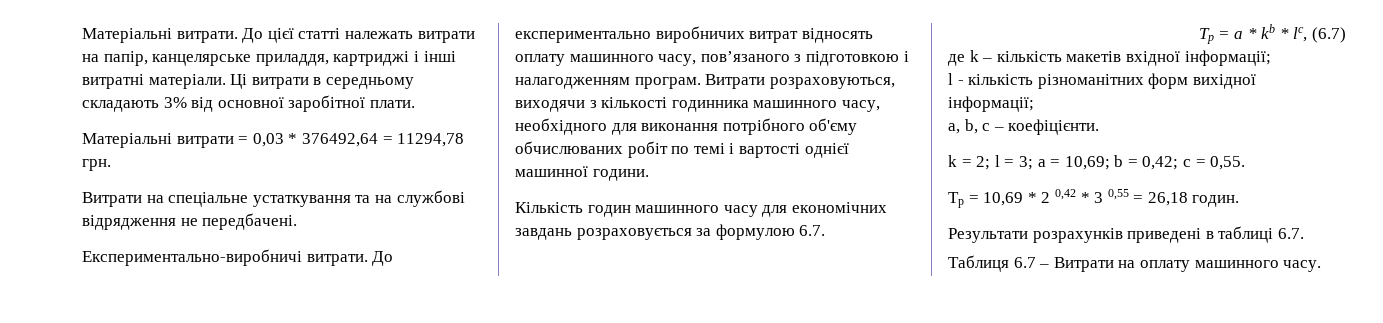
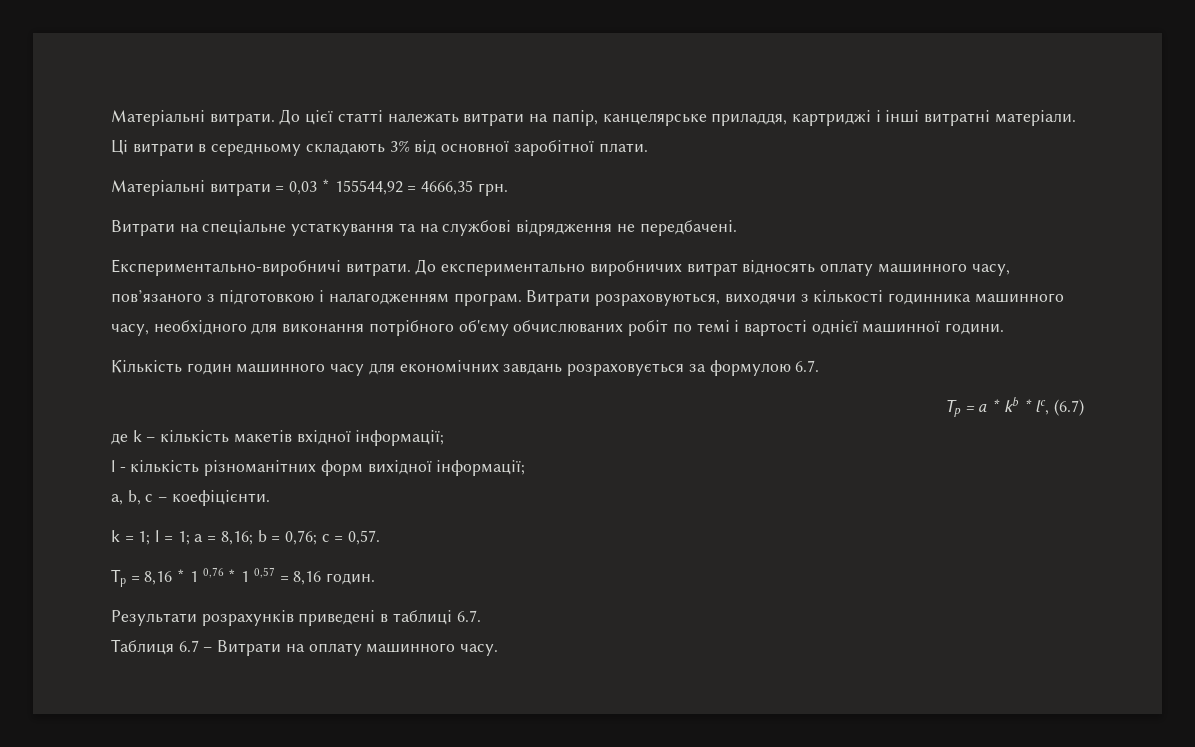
[301,133,465,147] 376492,64 = 11294,78 -> [334,180,474,195] 155544,92 = 4666,35
[976,156,991,170] 2; -> [138,531,151,545] 1;
[1018,156,1033,170] 3; -> [177,531,190,545] 1;
[1064,156,1110,170] 10,69; -> [220,531,253,545] 8,16;
[1142,156,1179,170] 0,42; -> [284,530,317,545] 0,76;
[1210,156,1246,170] [948,189,1188,208] 0,55. // Тр = 10,69 * 2 0,42 * 3 0,55 = 26,18 -> [348,530,381,545] [111,567,322,587] 0,57. // Тр = 8,16 * 1 0,76 * 1 0,57 = 8,16

